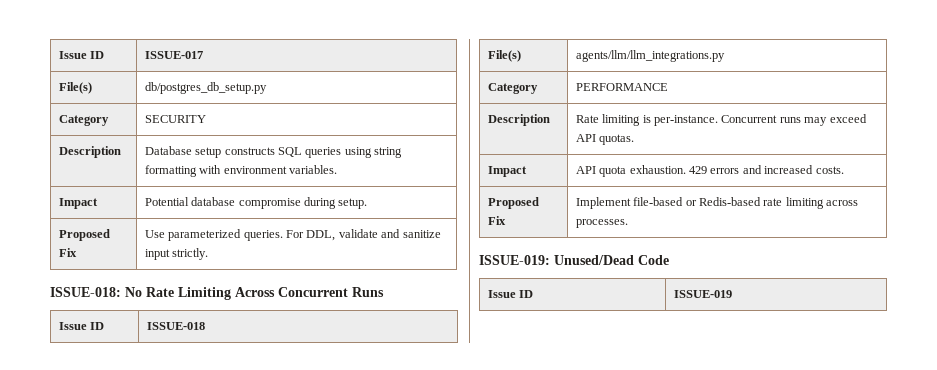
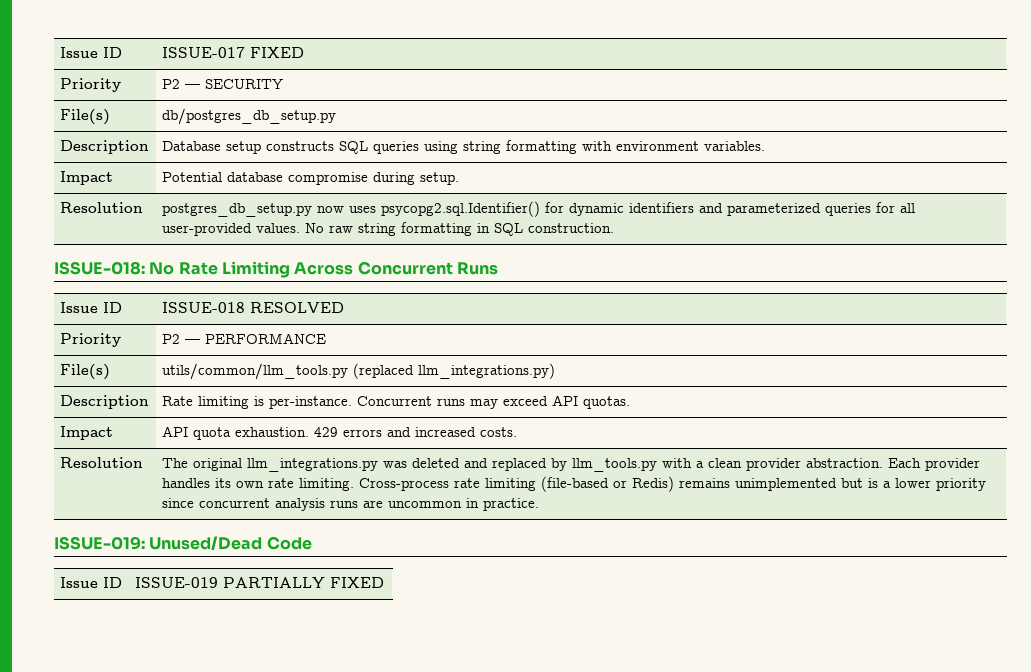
(203, 55) none -> [250,47,305,58] [60,78,122,92] [162,79,284,89] FIXED // Priority | P2 — SECURITY
[58,115,109,126] [144,115,206,123] // Category | SECURITY -> (337, 116) none
[58,229,110,241] [58,248,77,257] [144,229,441,241] [144,248,209,260] Proposed Fix | Use parameterized queries. For DDL, validate and sanitize input strictly. -> [60,202,144,213] [162,201,916,217] [162,222,615,236] Resolution | postgres_db_setup.py now uses psycopg2.sql.Identifier() for dynamic identifiers and parameterized queries for all user-provided values. No raw string formatting in SQL construction.
[487,50,521,62] [575,50,725,62] [487,83,538,94] [575,83,668,91] // File(s) | agents/llm/llm_integrations.py // Category | PERFORMANCE -> [250,302,345,313] [60,333,122,347] [162,333,327,344] [60,364,111,380] [162,363,556,380] RESOLVED // Priority | P2 — PERFORMANCE // File(s) | utils/common/llm_tools.py (replaced llm_integrations.py)
[487,197,539,209] [487,216,506,225] [575,197,859,209] [575,219,628,228] Proposed Fix | Implement file-based or Redis-based rate limiting across processes. -> [60,457,144,468] [162,458,981,472] [162,476,987,492] [162,498,540,511] Resolution | The original llm_integrations.py was deleted and replaced by llm_tools.py with a clean provider abstraction. Each provider handles its own rate limiting. Cross-process rate limiting (file-based or Redis) remains unimplemented but is a lower priority since concurrent analysis runs are uncommon in practice.
(732, 294) none -> [223,577,385,588] PARTIALLY FIXED

